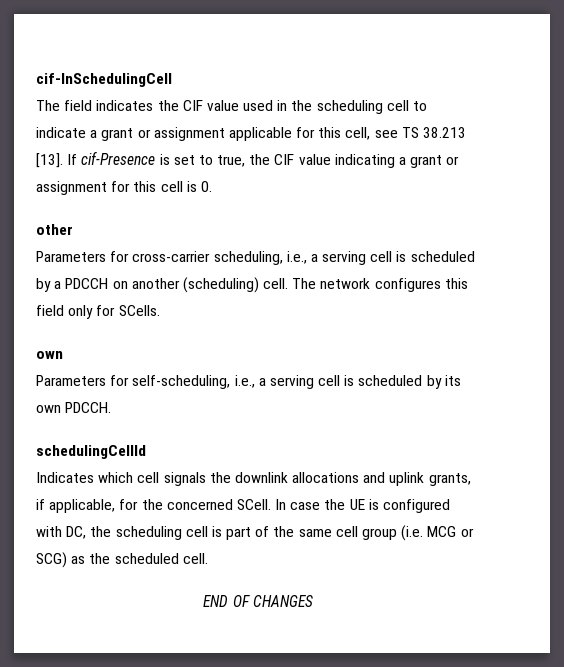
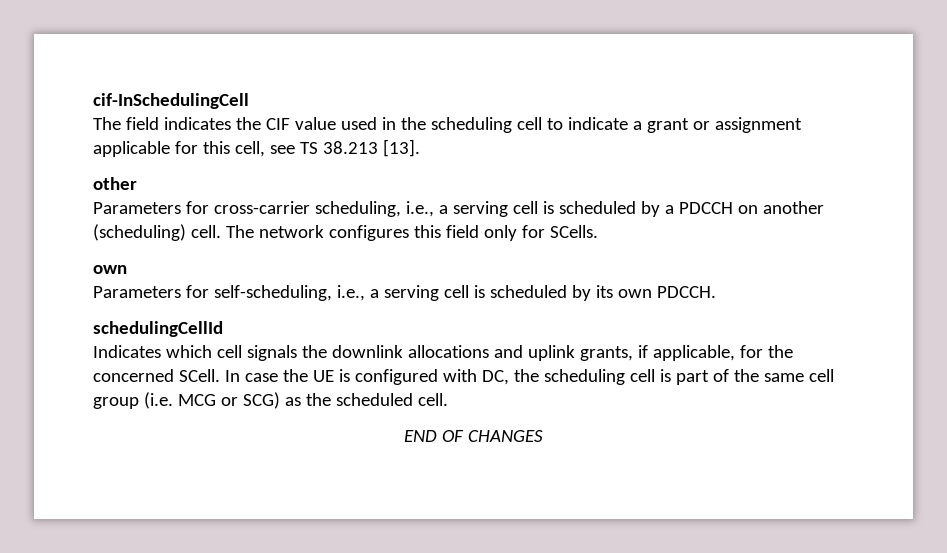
[67,151,460,168] [36,181,212,195] If cif-Presence is set to true, the CIF value indicating a grant or assignment for this cell is 0. -> (420, 148) none

